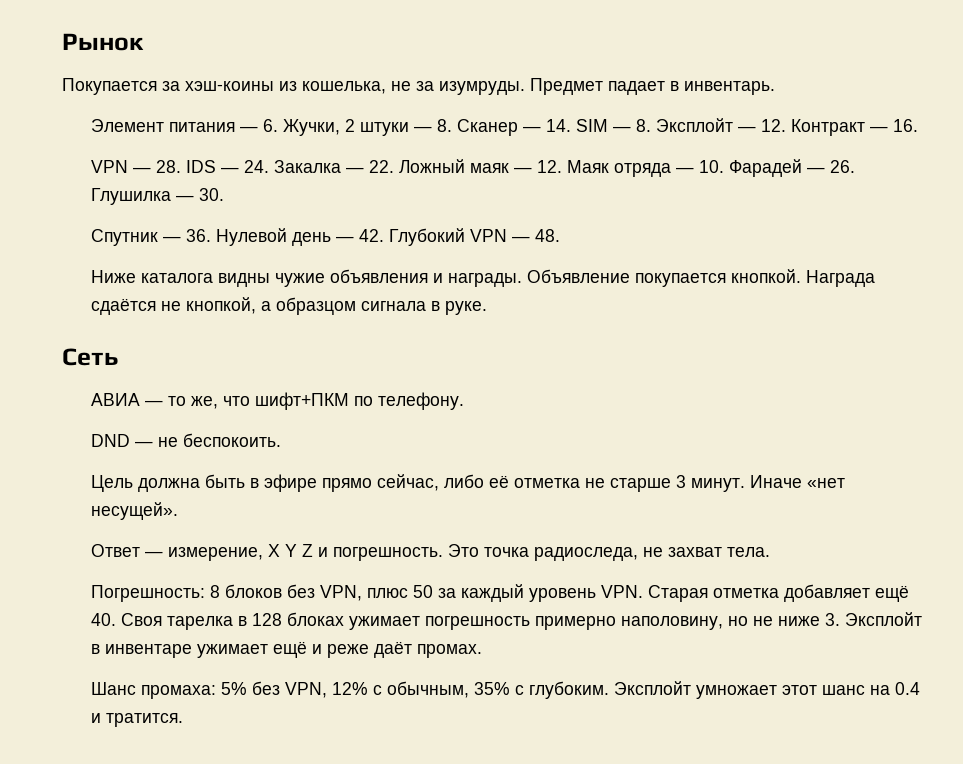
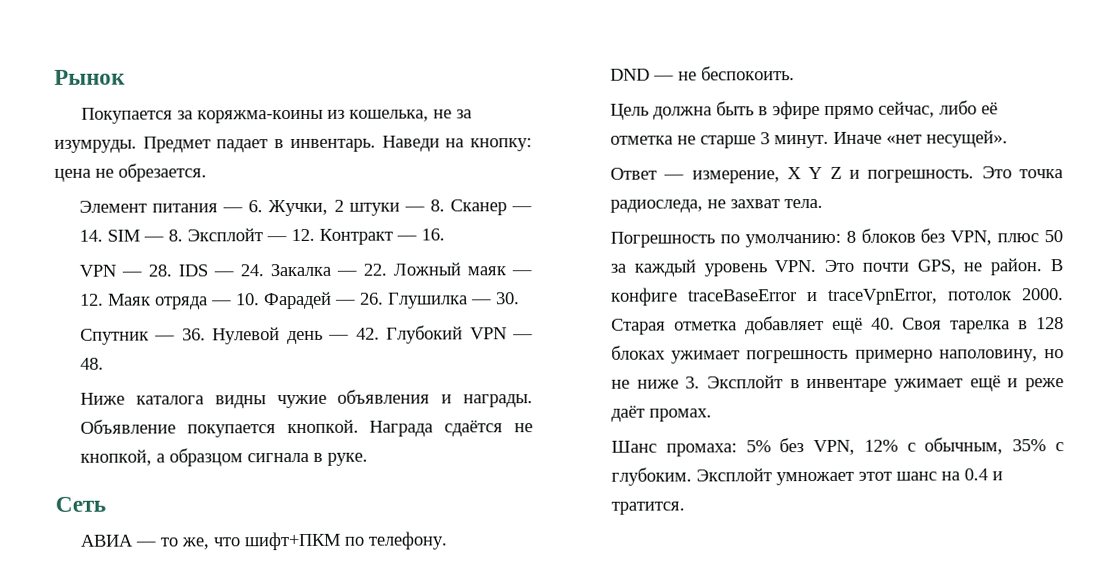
[185,81,274,91] хэш-коины -> [197,109,324,124] коряжма-коины
(775, 88) none -> [381,135,532,152] [54,163,207,182] Наведи на кнопку: цена не обрезается.
[90,585,205,602] Погрешность: -> [609,231,841,248] Погрешность по умолчанию:
(643, 591) none -> [824,258,1063,276] [609,287,1064,306] Это почти GPS, не район. В конфиге traceBaseError и traceVpnError, потолок 2000.

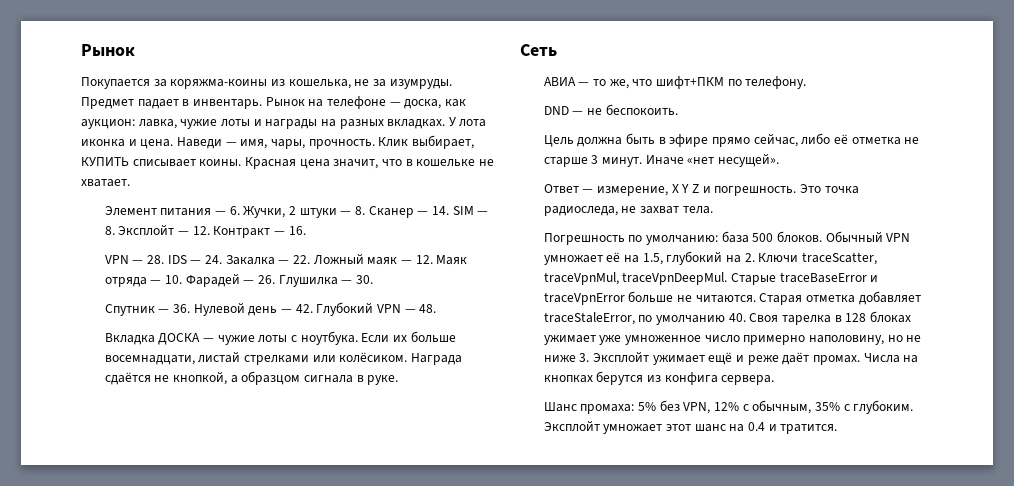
[381,135,532,152] [54,163,207,182] Наведи на кнопку: цена не обрезается. -> [265,96,466,109] [81,117,487,129] [81,135,474,149] [81,157,494,169] [81,179,130,187] Рынок на телефоне — доска, как аукцион: лавка, чужие лоты и награды на разных вкладках. У лота иконка и цена. Наведи — имя, чары, прочность. Клик выбирает, КУПИТЬ списывает коины. Красная цена значит, что в кошельке не хватает.
[79,389,533,409] [79,419,359,438] Ниже каталога видны чужие объявления и награды. Объявление покупается кнопкой. -> [104,331,456,345] [104,351,408,365] Вкладка ДОСКА — чужие лоты с ноутбука. Если их больше восемнадцати, листай стрелками или колёсиком.
[845,228,1063,246] [609,258,1063,277] [609,287,1064,306] [610,315,863,335] 8 блоков без VPN, плюс 50 за каждый уровень VPN. Это почти GPS, не район. В конфиге traceBaseError и traceVpnError, потолок 2000. Старая отметка добавляет ещё -> [721,231,911,243] [543,251,877,265] [543,272,879,285] [543,291,921,305] [543,312,726,325] база 500 блоков. Обычный VPN умножает её на 1.5, глубокий на 2. Ключи traceScatter, traceVpnMul, traceVpnDeepMul. Старые traceBaseError и traceVpnError больше не читаются. Старая отметка добавляет traceStaleError, по умолчанию
[746,349,849,364] погрешность -> [599,335,740,345] уже умноженное число
[789,378,888,393] в инвентаре -> (650, 357) none
(712, 415) none -> [863,353,919,363] [543,371,775,385] Числа на кнопках берутся из конфига сервера.

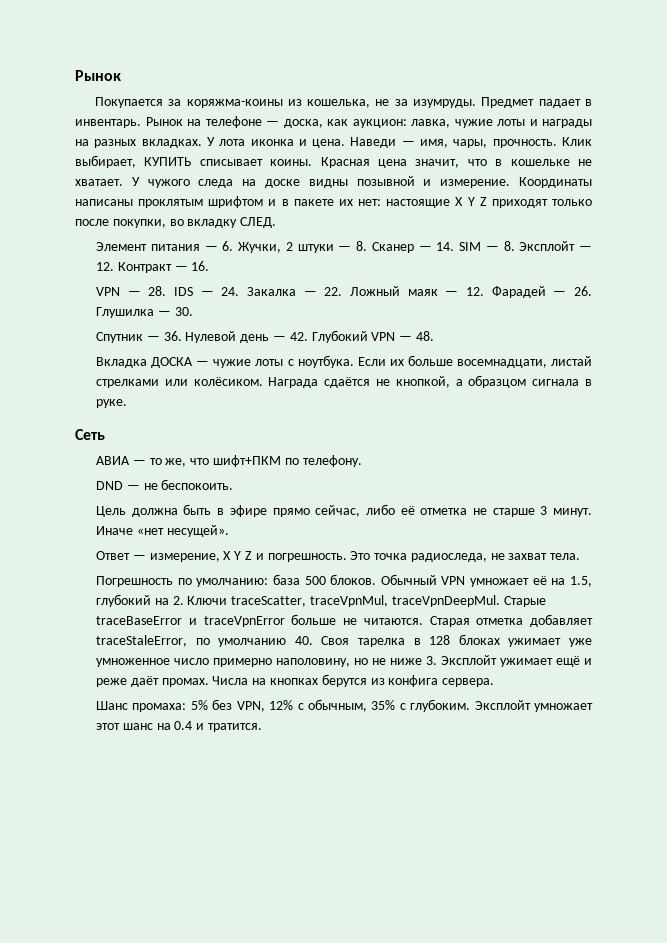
(130, 183) none -> [131,176,592,188] [75,196,592,208] [75,217,277,228] У чужого следа на доске видны позывной и измерение. Координаты написаны проклятым шрифтом и в пакете их нет: настоящие X Y Z приходят только после покупки, во вкладку СЛЕД.
[436,255,468,265] [104,275,183,287] Маяк отряда — 10. -> (485, 291) none

